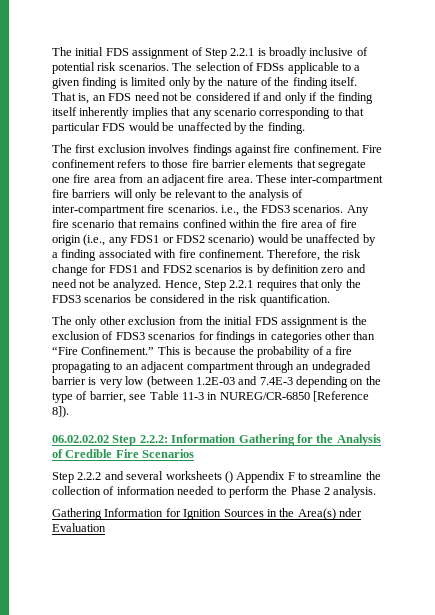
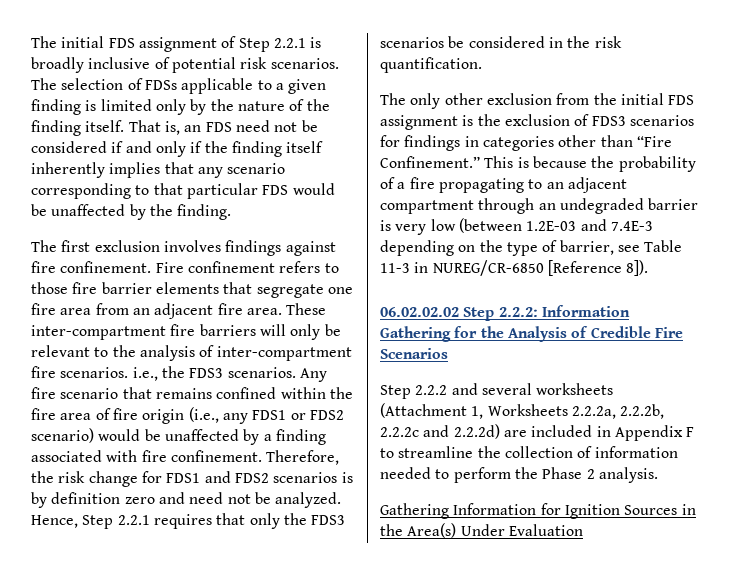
[224,471,233,483] () -> [380,403,665,419] [380,424,611,439] (Attachment 1, Worksheets 2.2.2a, 2.2.2b, 2.2.2c and 2.2.2d) are included in
[339,508,362,517] nder -> [460,524,505,536] Under

